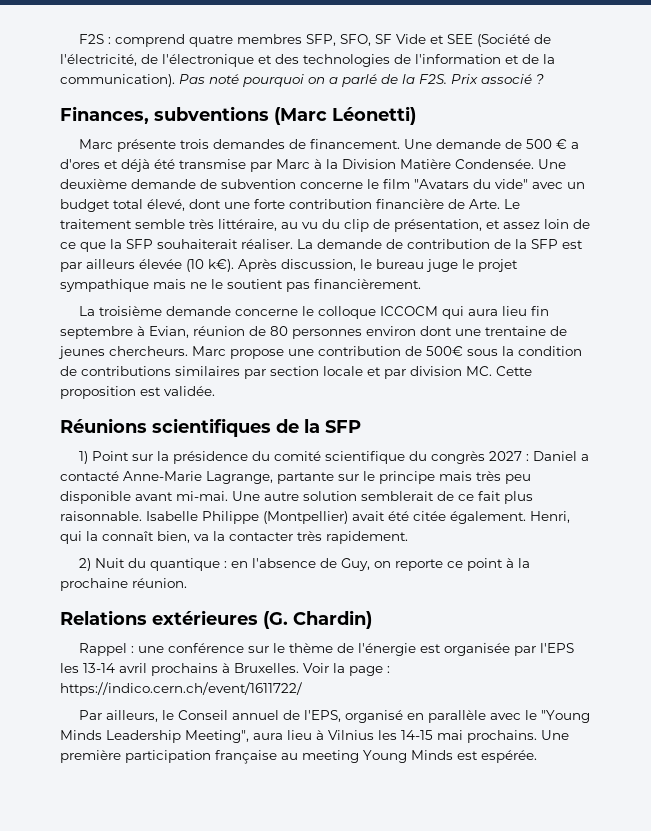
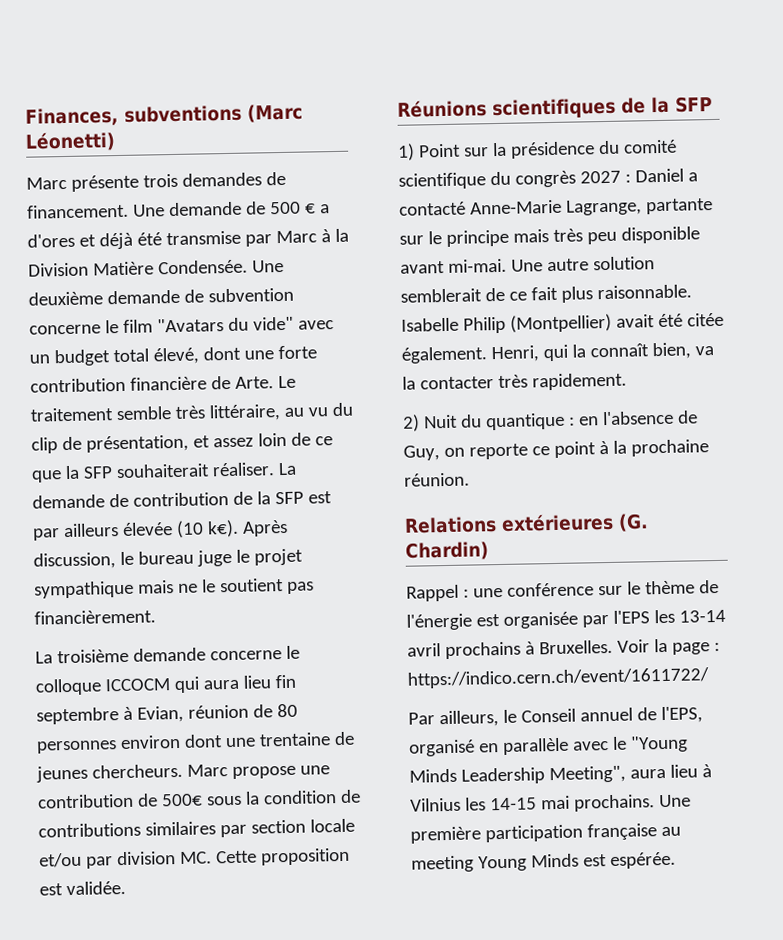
[78,34,551,47] [60,54,555,67] [60,74,544,87] F2S : comprend quatre membres SFP, SFO, SF Vide et SEE (Société de l'électricité, de l'électronique et des technologies de l'information et de la communication). Pas noté pourquoi on a parlé de la F2S. Prix associé ? // -> (25, 116) none
[367,367,381,376] et -> [39,852,82,868] et/ou
[202,511,259,524] Philippe -> [462,316,506,334] Philip

